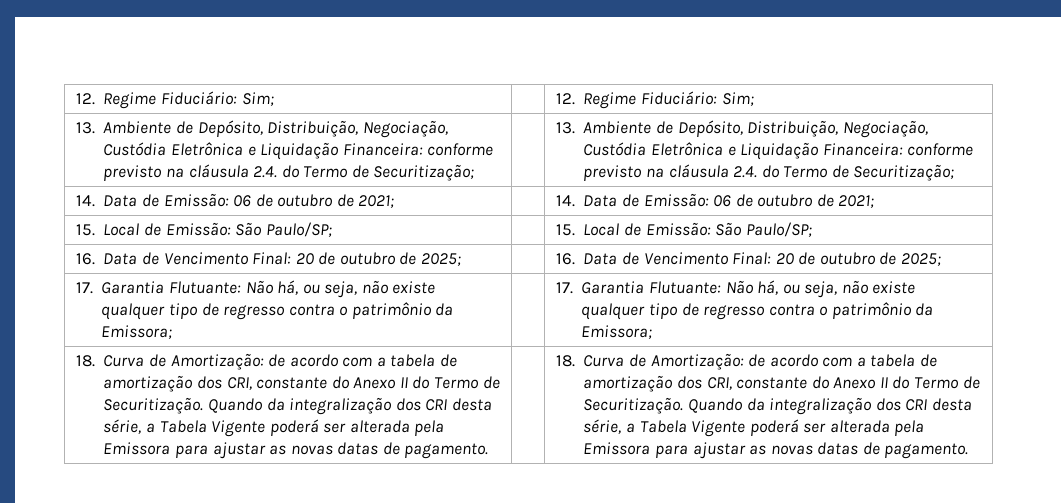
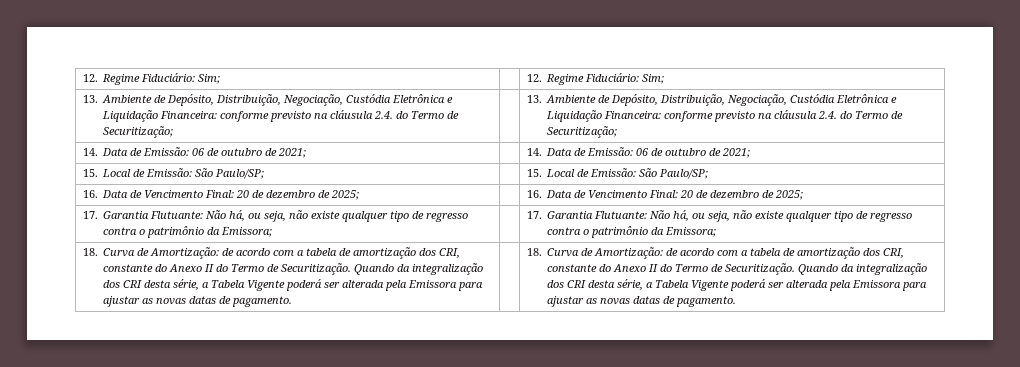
[339,252,396,265] outubro -> [266,190,316,198] dezembro
[819,252,876,265] outubro -> [710,190,760,198] dezembro

